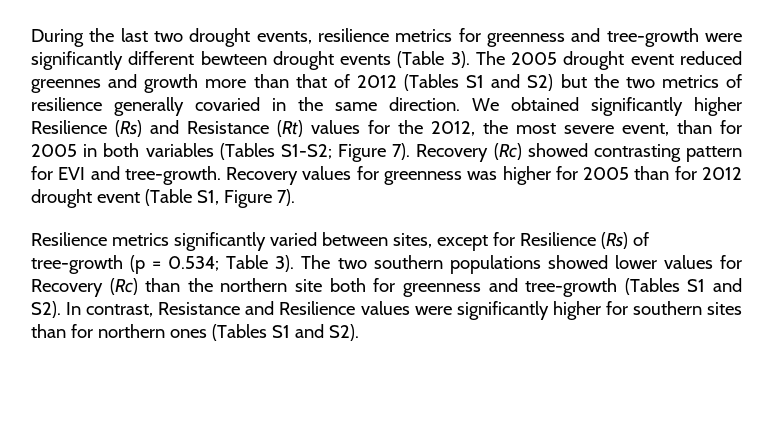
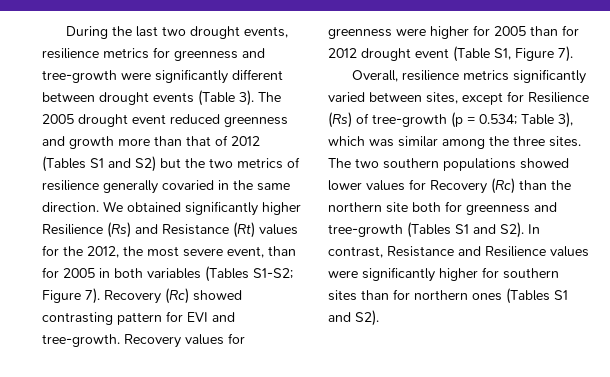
[200,51,267,65] bewteen -> [42,92,95,102] between
[31,79,101,93] greennes -> [224,116,288,127] greenness
[467,171,498,180] was -> [396,28,426,36] were
[31,232,107,246] Resilience -> [352,70,460,82] Overall, resilience
[275,255,295,272] 3). -> [558,112,573,128] [328,136,581,149] 3), which was similar among the three sites.

